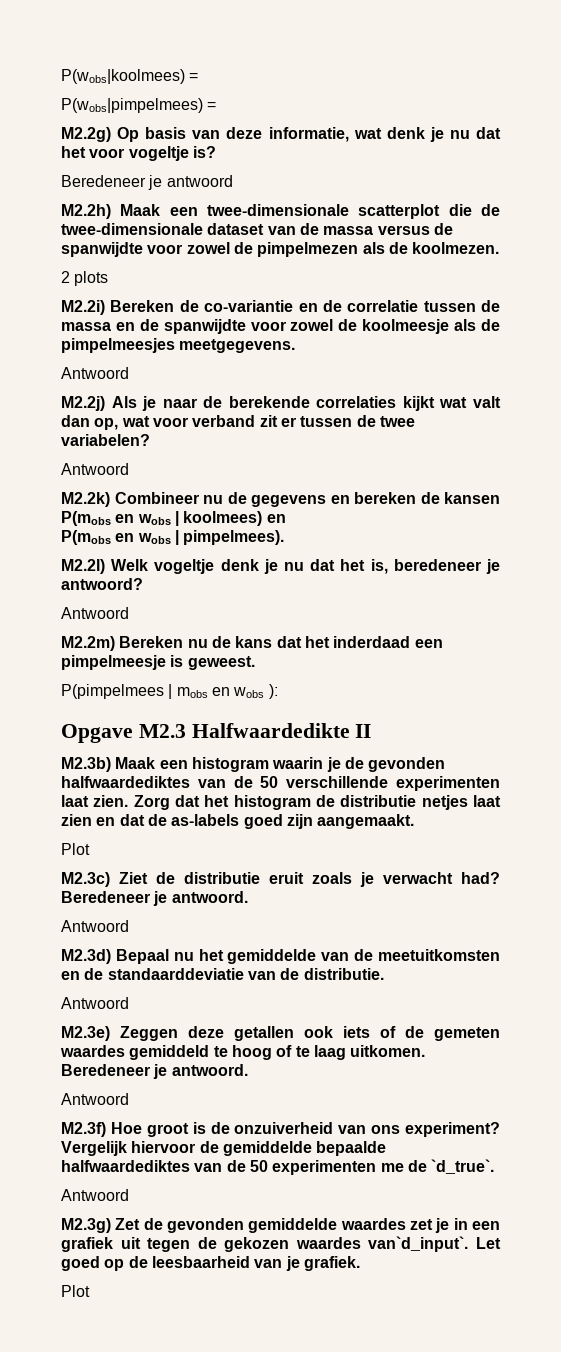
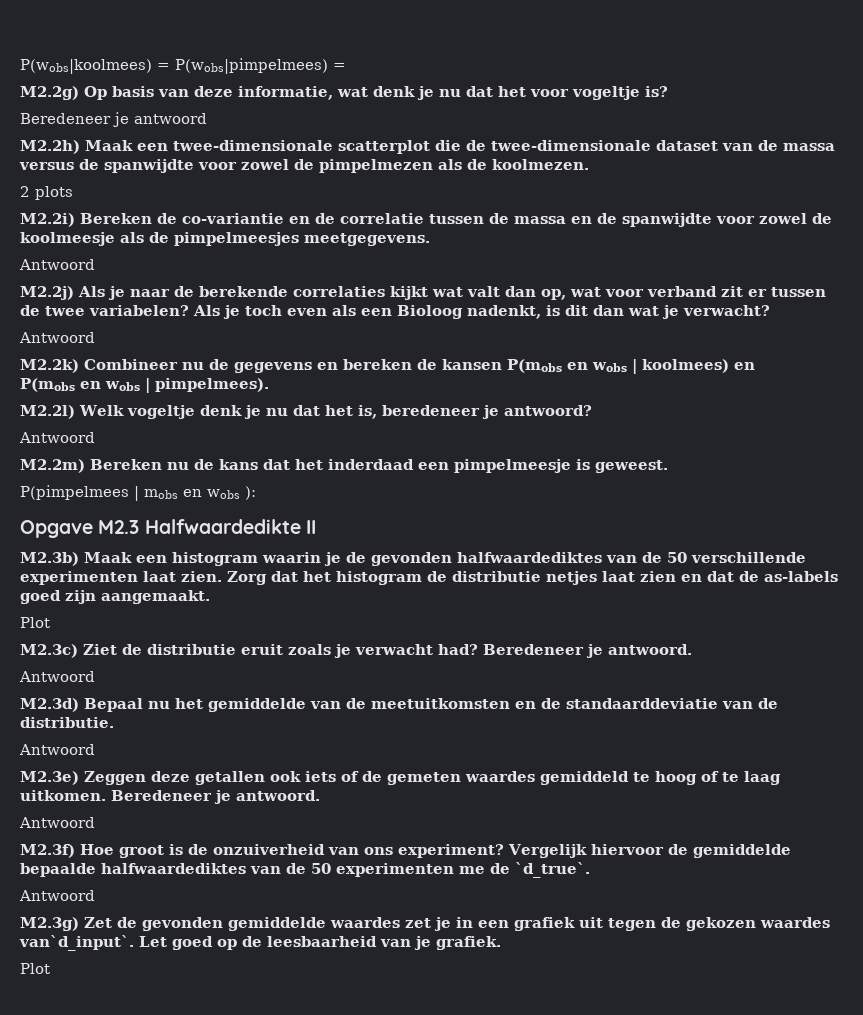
(199, 77) // -> (170, 66) none
(150, 440) none -> [193,305,770,319] Als je toch even als een Bioloog nadenkt, is dit dan wat je verwacht?

